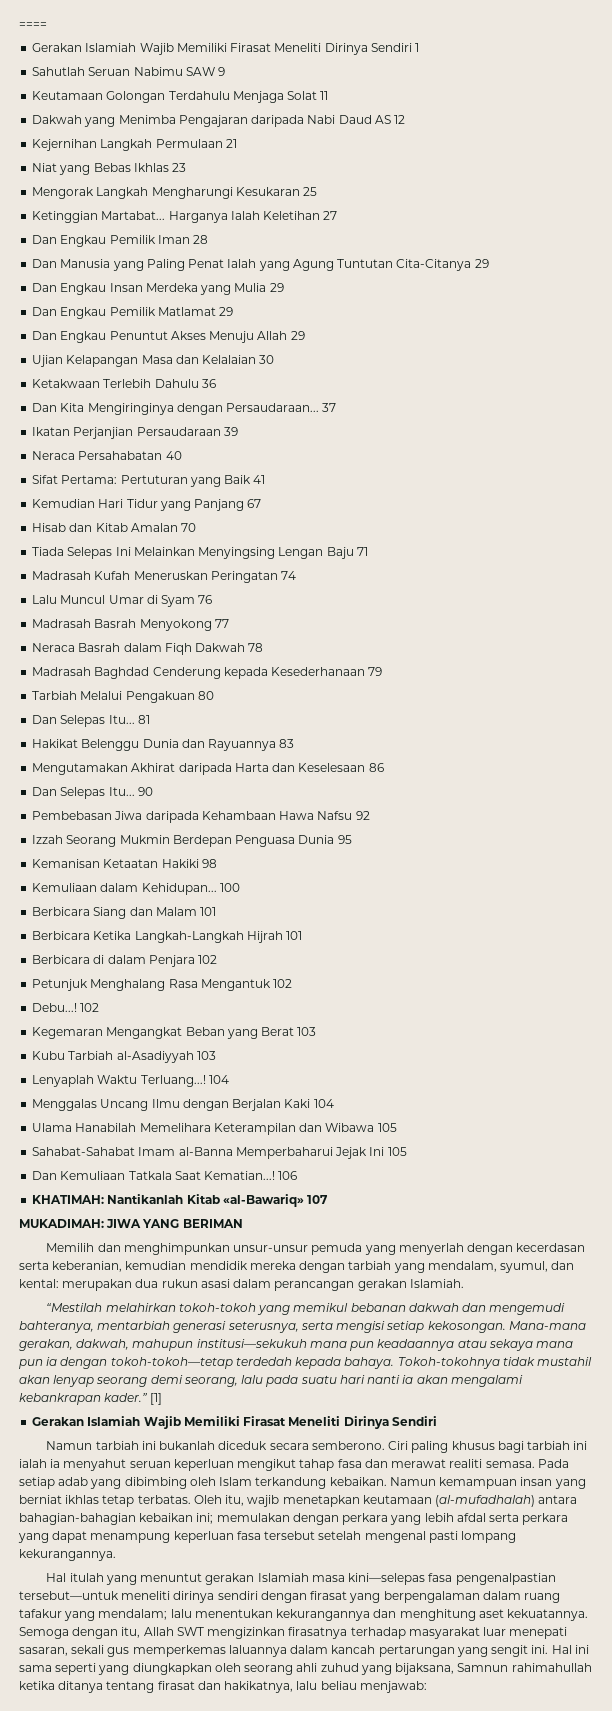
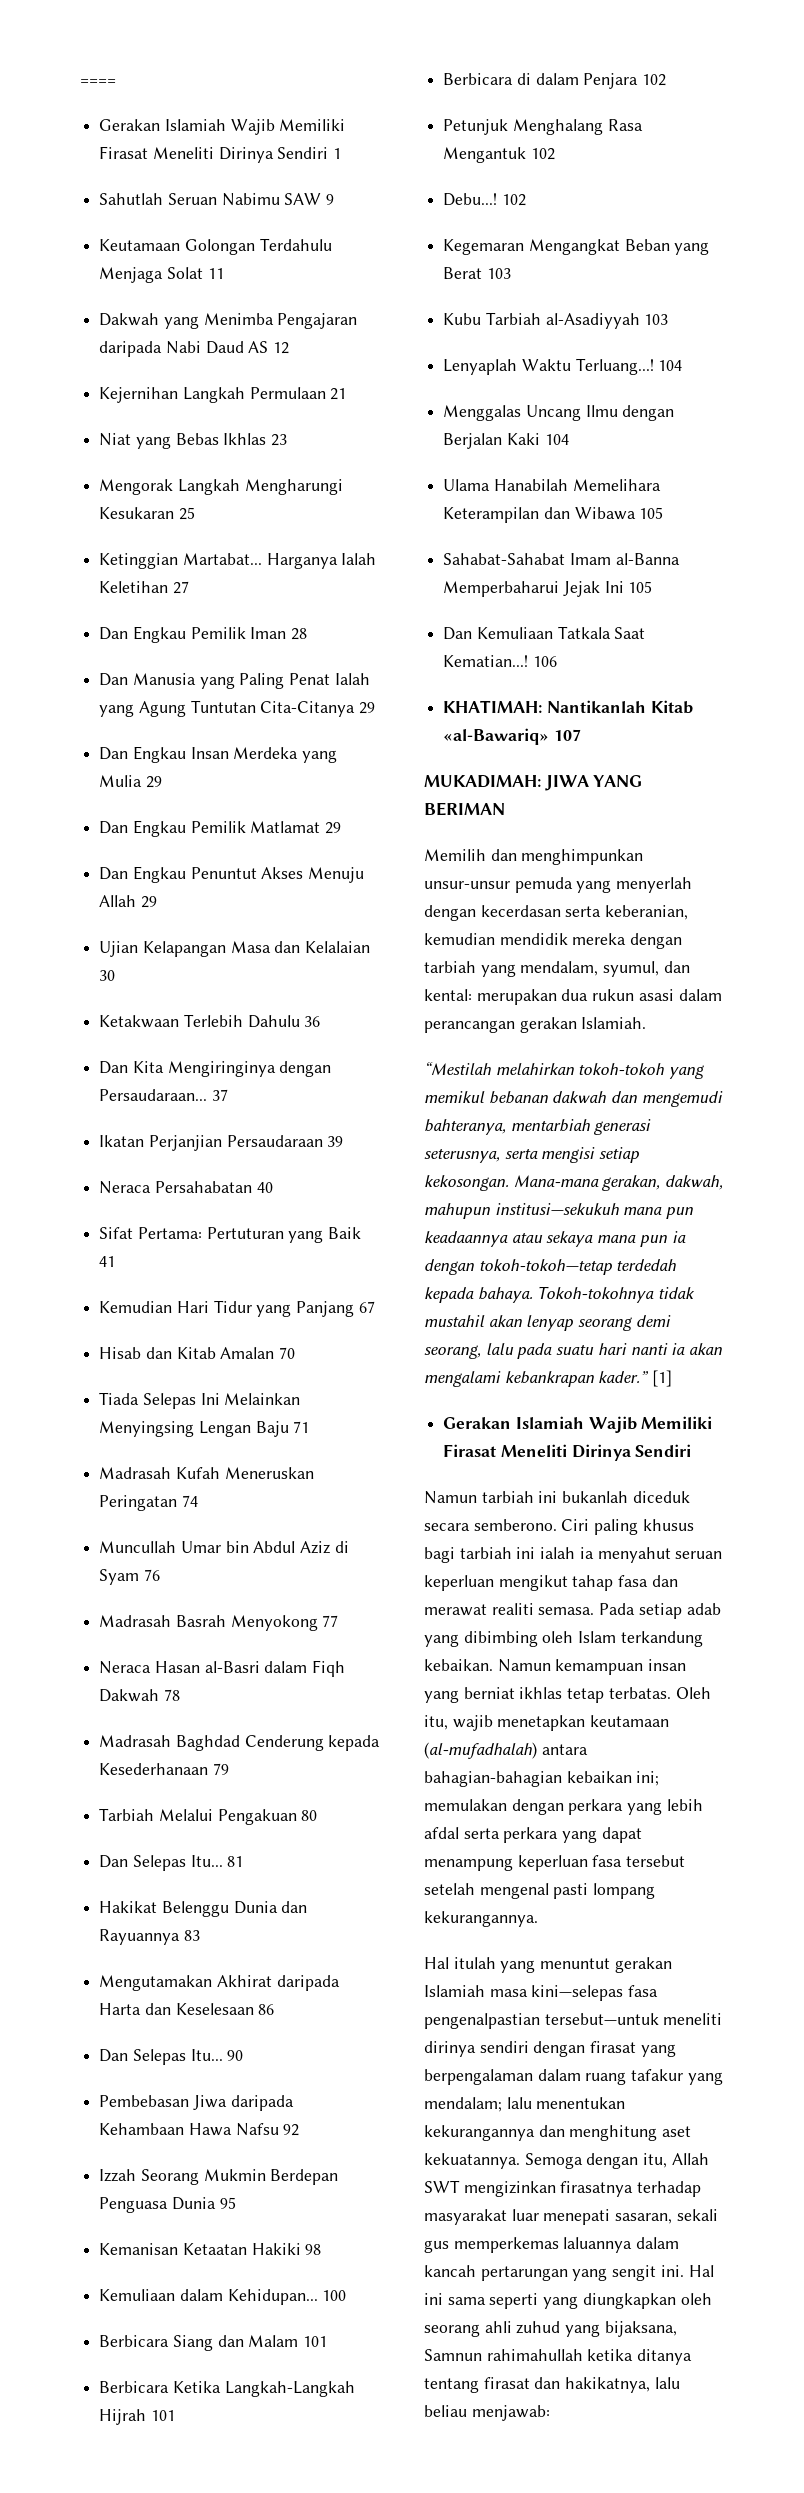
[32,595,144,604] Lalu Muncul Umar -> [99,1541,331,1554] Muncullah Umar bin Abdul Aziz
[78,643,121,652] Basrah -> [154,1661,260,1673] Hasan al-Basri

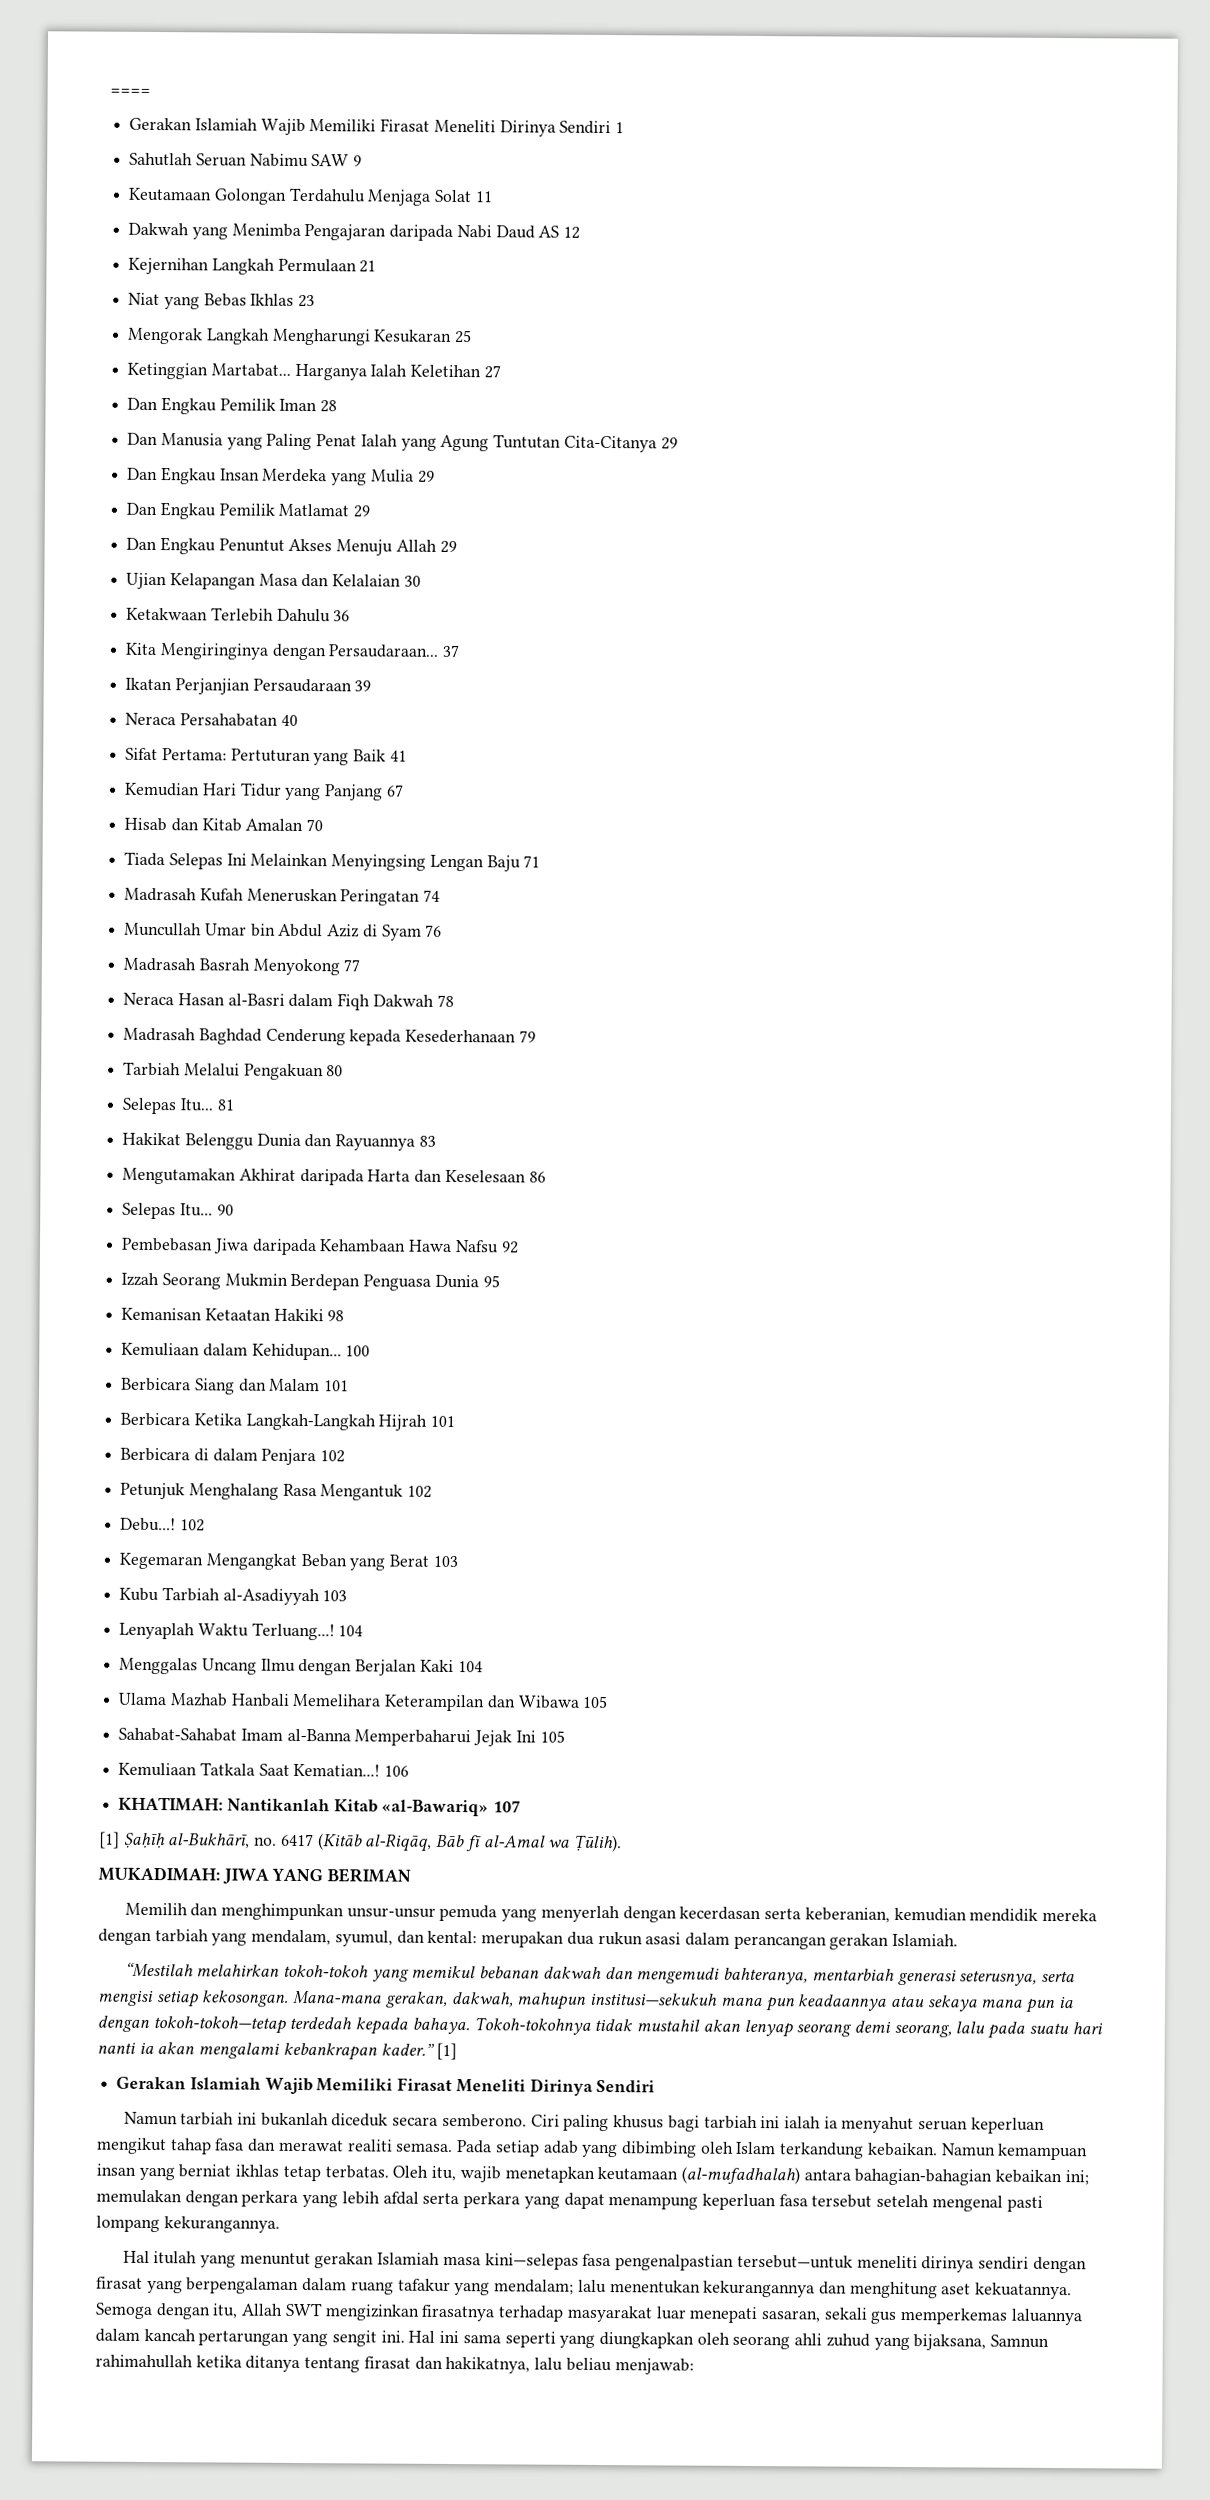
[99,1061,129,1074] Dan -> (351, 616) none
[99,1855,129,1868] Dan -> (344, 1071) none
[99,2049,129,2062] Dan -> (546, 1177) none
[493,479,568,491] Hanabilah -> [169,1693,290,1707] Mazhab Hanbali
[443,627,473,640] Dan -> (565, 1736) none
(581, 735) none -> [99,1831,622,1853] // [1] Ṣaḥīḥ al-Bukhārī, no. 6417 (Kitāb al-Riqāq, Bāb fī al-Amal wa Ṭūlih).

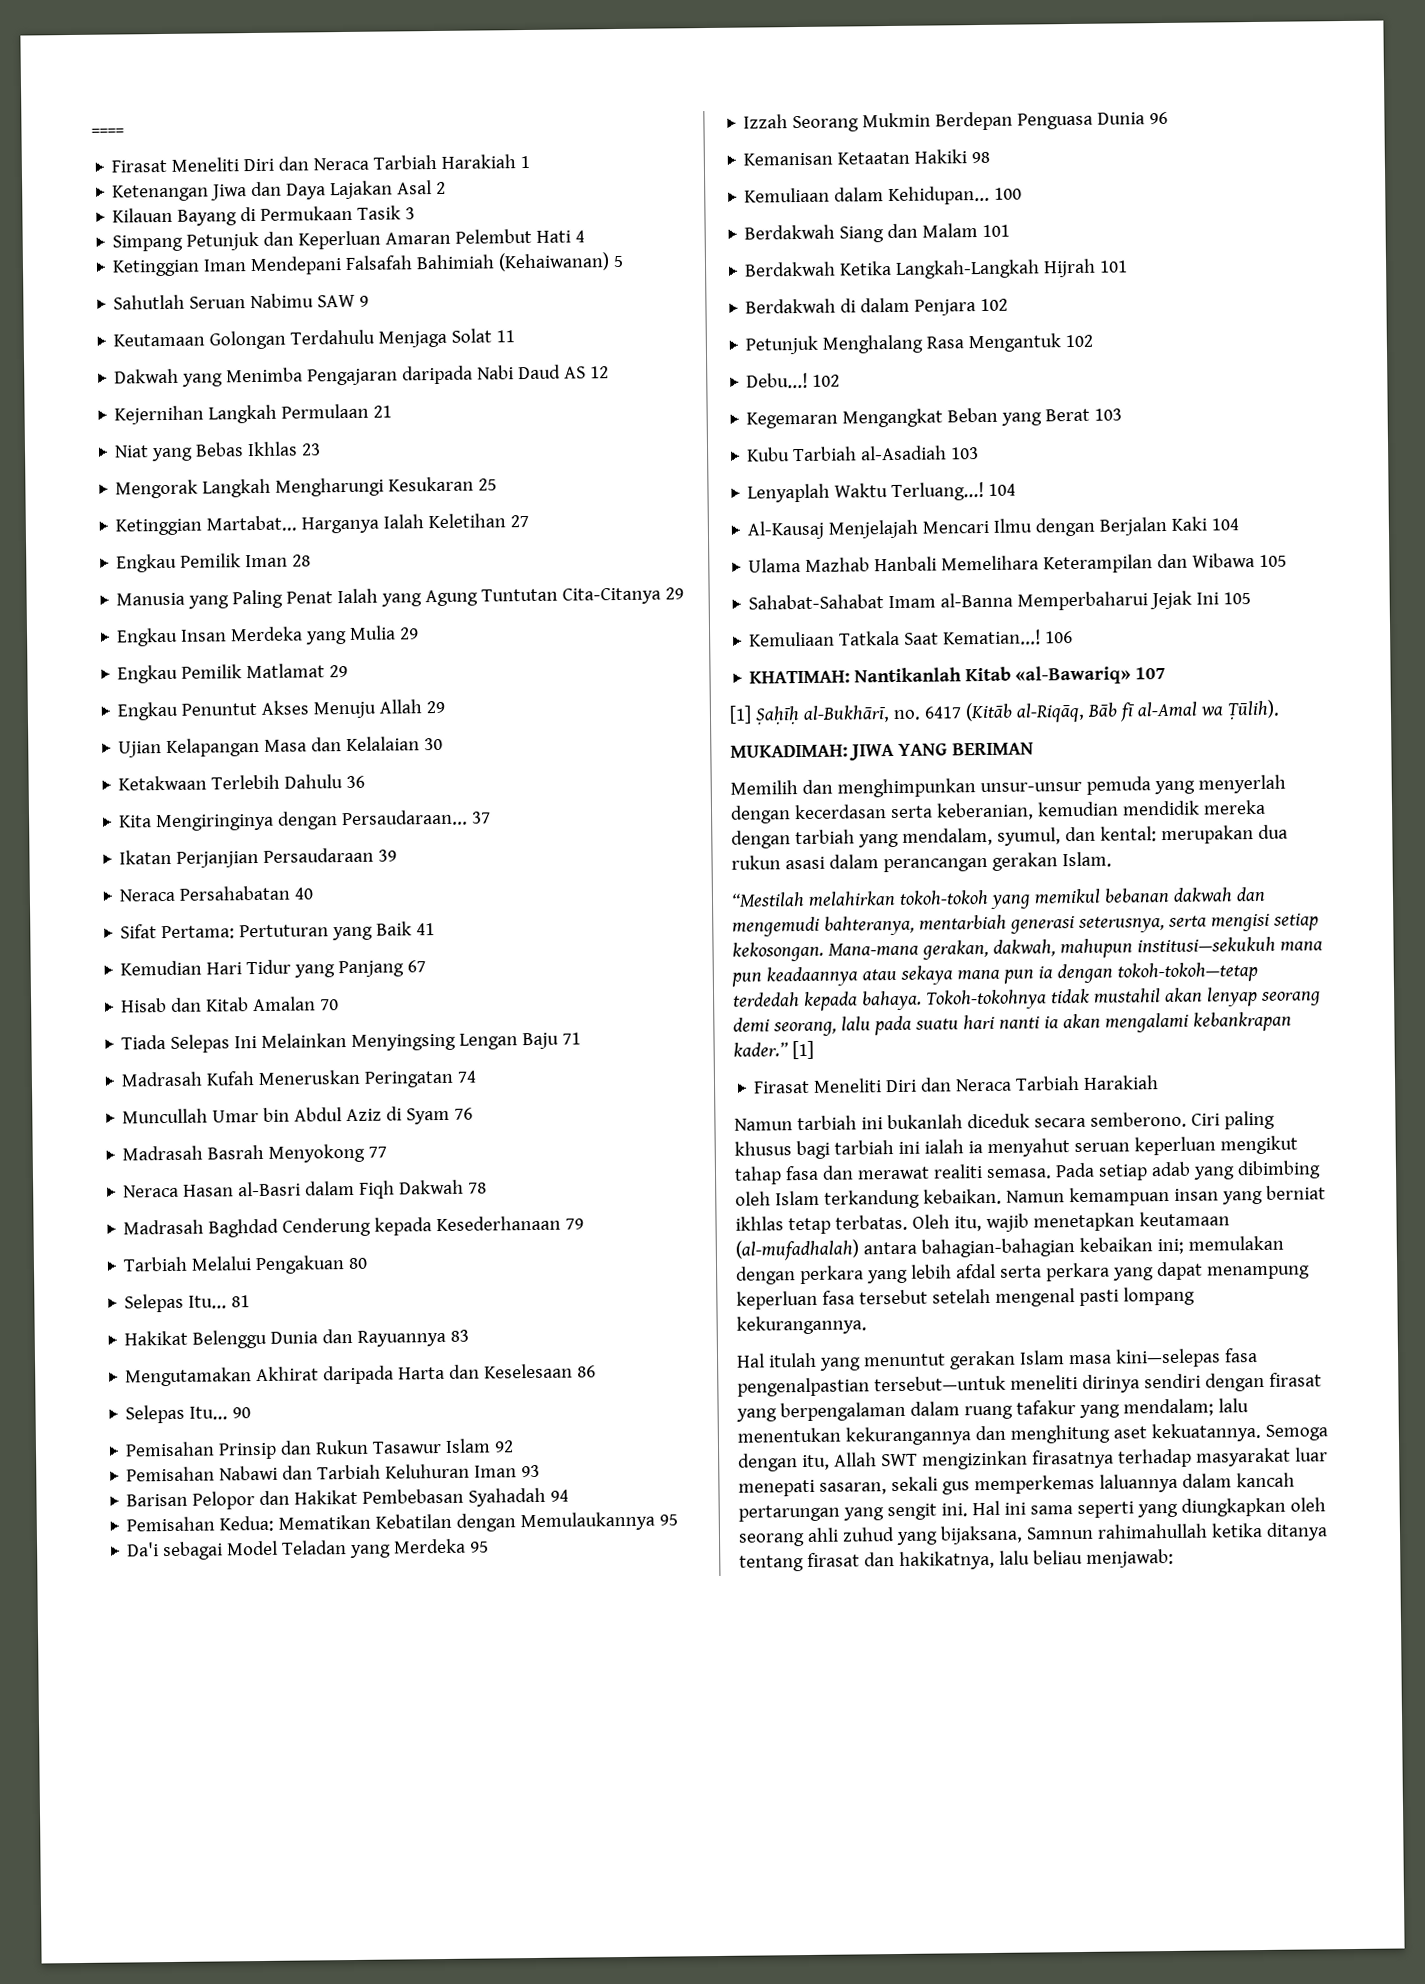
[129,117,625,137] Gerakan Islamiah Wajib Memiliki Firasat Meneliti Dirinya Sendiri 1 -> [111,154,531,173] [112,180,447,202] [112,205,416,226] [112,228,586,252] [112,252,625,277] Firasat Meneliti Diri dan Neraca Tarbiah Harakiah 1 // Ketenangan Jiwa dan Daya Lajakan Asal 2 // Kilauan Bayang di Permukaan Tasik 3 // Simpang Petunjuk dan Keperluan Amaran Pelembut Hati 4 // Ketinggian Iman Mendepani Falsafah Bahimiah (Kehaiwanan) 5
[127,397,159,411] Dan -> (530, 521) none
[127,432,159,446] Dan -> (312, 560) none
[127,467,159,481] Dan -> (685, 593) none
[126,502,158,516] Dan -> (420, 633) none
[126,537,158,551] Dan -> (349, 671) none
[121,1237,519,1256] Pembebasan Jiwa daripada Kehambaan Hawa Nafsu 92 -> [125,1438,515,1460] [126,1463,541,1482] [126,1487,570,1510] [126,1511,679,1532] [127,1538,490,1561] Pemisahan Prinsip dan Rukun Tasawur Islam 92 // Pemisahan Nabawi dan Tarbiah Keluhuran Iman 93 // Barisan Pelopor dan Hakikat Pembebasan Syahadah 94 // Pemisahan Kedua: Mematikan Kebatilan dengan Memulaukannya 95 // Da'i sebagai Model Teladan yang Merdeka 95
[482,1275,500,1288] 95 -> [1149,111,1169,125] 96
[121,1377,192,1392] Berbicara -> [744,224,836,240] Berdakwah
[120,1412,191,1427] Berbicara -> [744,261,837,277] Berdakwah
[120,1447,191,1462] Berbicara -> [745,298,837,314] Berdakwah
[222,1588,320,1606] al-Asadiyyah -> [861,445,948,461] al-Asadiah
[119,1657,257,1675] Menggalas Uncang -> [747,519,990,540] Al-Kausaj Menjelajah Mencari
[892,1933,959,1947] Islamiah. -> [1061,851,1112,868] Islam.
[116,2076,656,2096] Gerakan Islamiah Wajib Memiliki Firasat Meneliti Dirinya Sendiri -> [753,1075,1160,1094] Firasat Meneliti Diri dan Neraca Tarbiah Harakiah
[377,2252,441,2265] Islamiah -> [1018,1350,1065,1365] Islam

